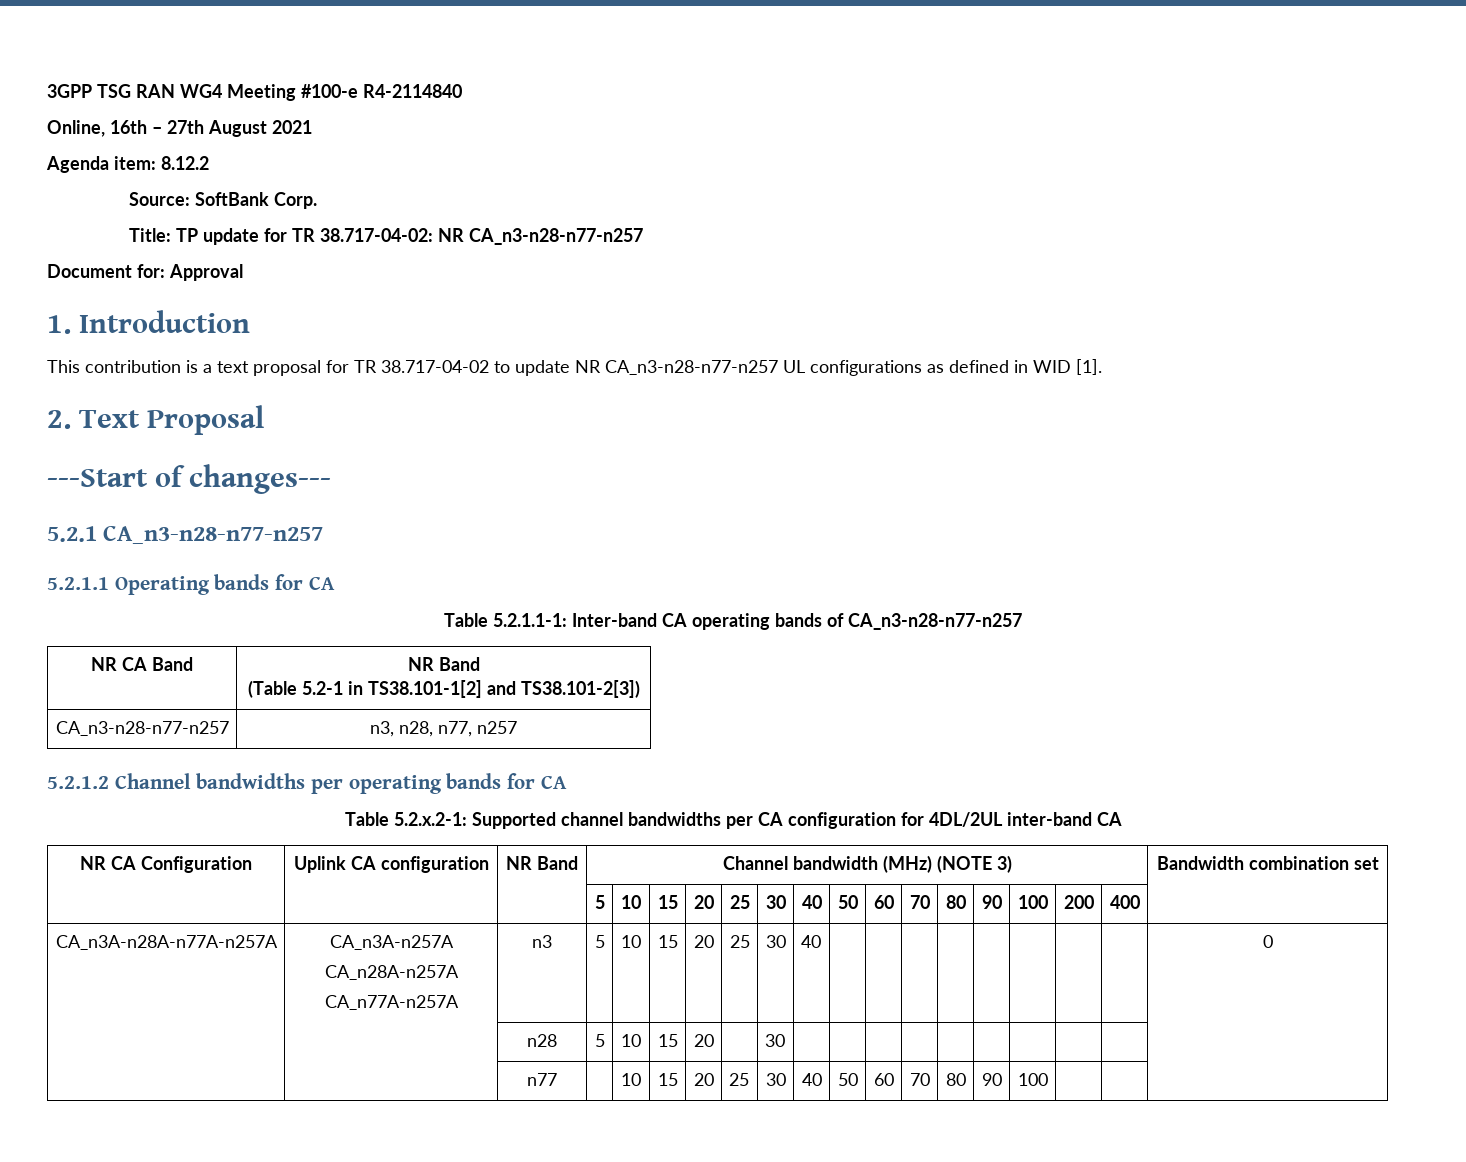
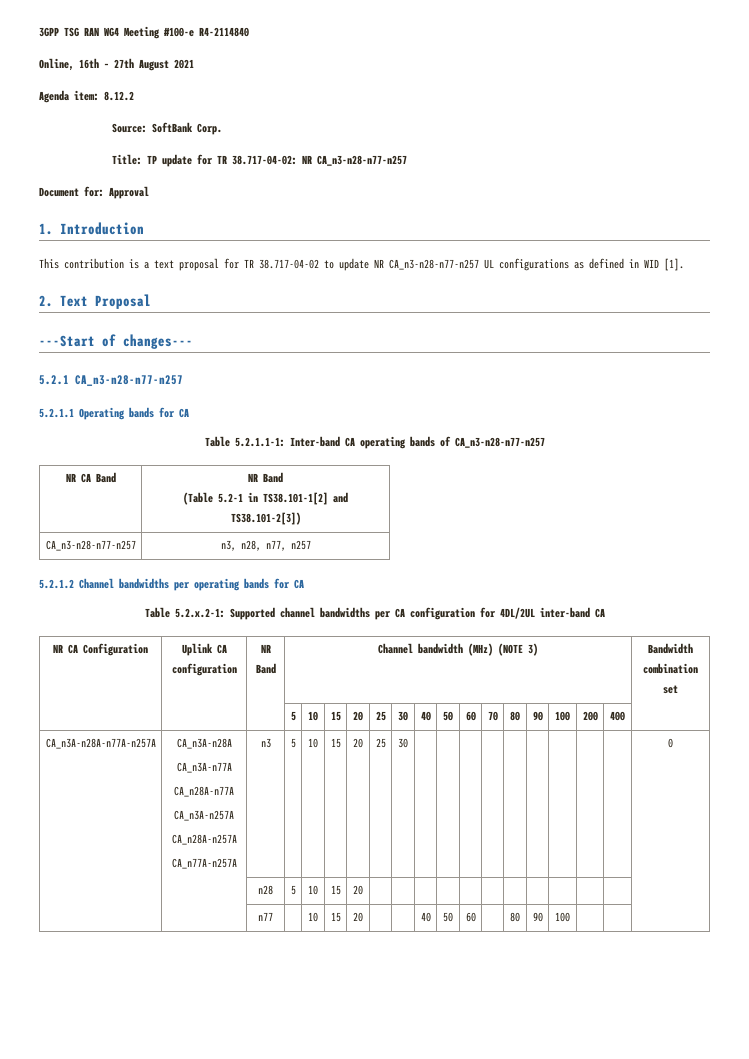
(278, 942) none -> [176,738,232,749] [176,762,232,773] [174,786,234,797] CA_n3A-n28A // CA_n3A-n77A // CA_n28A-n77A //
[800,935,821,948] 40 -> (408, 743) none
[764,1034,785,1047] 30 -> (363, 890) none
[728,1073,749,1086] [765,1073,786,1086] [801,1073,822,1086] [837,1073,858,1086] [873,1073,894,1086] [909,1073,930,1086] 25 | 30 | 40 | 50 | 60 | 70 -> [420,912,431,922] [443,912,453,922] [465,912,476,922] | | 40 | 50 | 60 |

